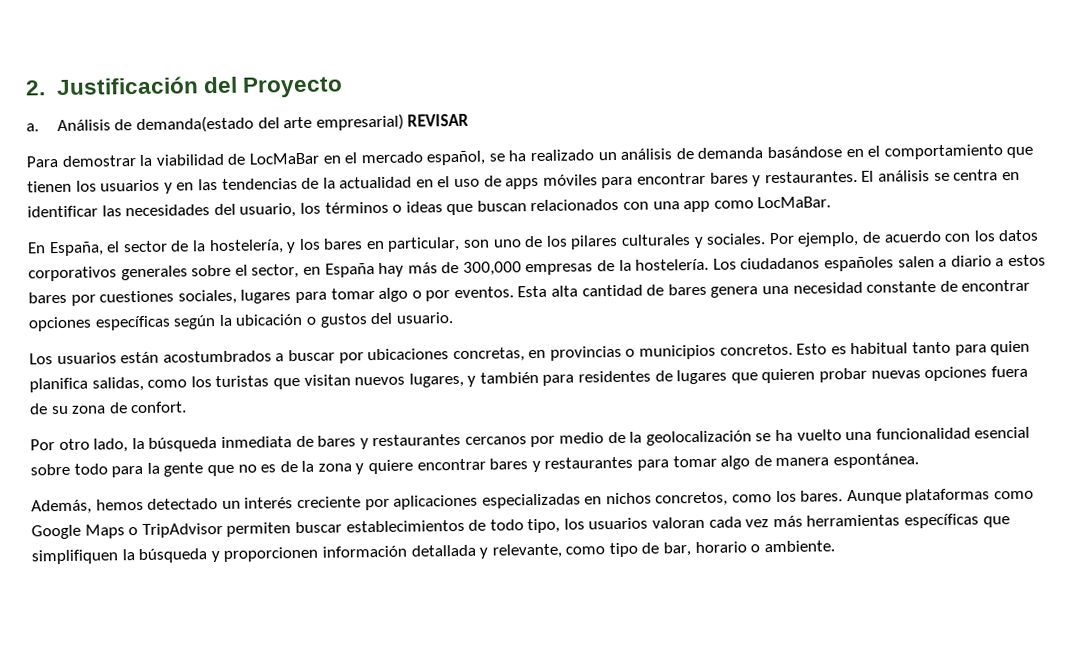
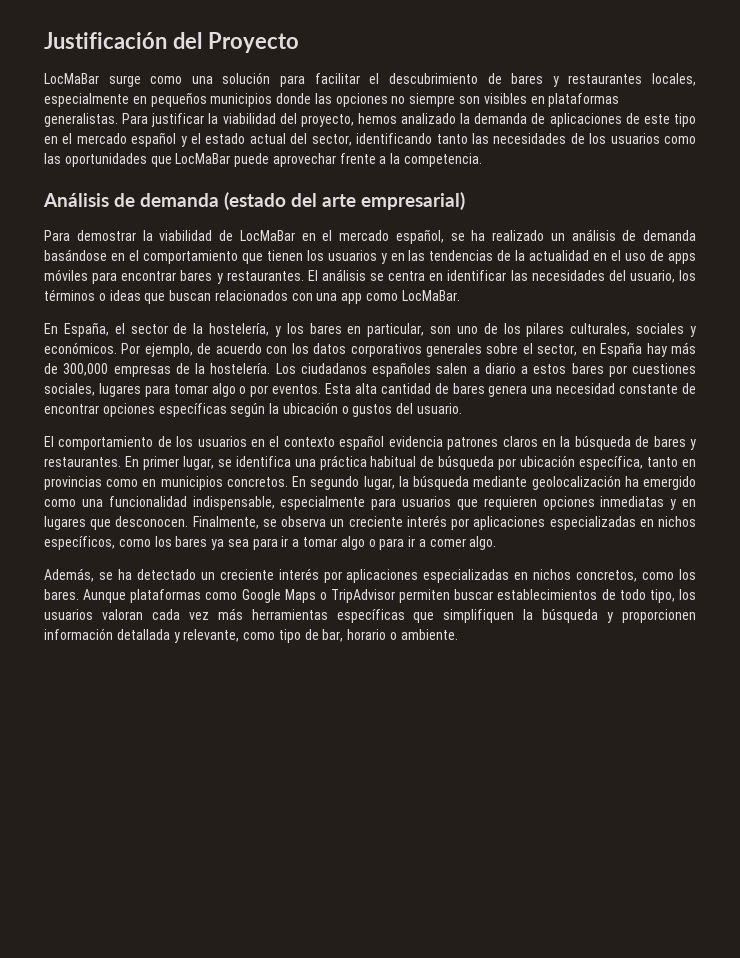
[25,80,46,96] 2. -> (44, 40) none
[26,115,255,134] a. Análisis de demanda(estado -> [44,72,697,87] [44,92,620,107] [44,113,696,127] [44,132,696,147] [44,153,483,167] [43,192,286,210] LocMaBar surge como una solución para facilitar el descubrimiento de bares y restaurantes locales, especialmente en pequeños municipios donde las opciones no siempre son visibles en plataformas generalistas. Para justificar la viabilidad del proyecto, hemos analizado la demanda de aplicaciones de este tipo en el mercado español y el estado actual del sector, identificando tanto las necesidades de los usuarios como las oportunidades que LocMaBar puede aprovechar frente a la competencia. // Análisis de demanda (estado
[407,113,470,127] REVISAR -> (465, 201) none
[621,233,767,249] culturales y sociales. -> [570,323,697,337] [44,342,117,354] culturales, sociales y económicos.
[29,340,1031,365] [29,365,1028,393] [29,401,188,415] [30,426,1031,453] [30,453,919,478] [31,496,361,515] Los usuarios están acostumbrados a buscar por ubicaciones concretas, en provincias o municipios concretos. Esto es habitual tanto para quien planifica salidas, como los turistas que visitan nuevos lugares, y también para residentes de lugares que quieren probar nuevas opciones fuera de su zona de confort. // Por otro lado, la búsqueda inmediata de bares y restaurantes cercanos por medio de la geolocalización se ha vuelto una funcionalidad esencial sobre todo para la gente que no es de la zona y quiere encontrar bares y restaurantes para tomar algo de manera espontánea. // Además, hemos detectado un interés creciente -> [44,435,696,450] [44,455,696,470] [44,475,696,490] [44,496,697,510] [44,515,696,530] [44,536,497,550] [44,568,319,582] El comportamiento de los usuarios en el contexto español evidencia patrones claros en la búsqueda de bares y restaurantes. En primer lugar, se identifica una práctica habitual de búsqueda por ubicación específica, tanto en provincias como en municipios concretos. En segundo lugar, la búsqueda mediante geolocalización ha emergido como una funcionalidad indispensable, especialmente para usuarios que requieren opciones inmediatas y en lugares que desconocen. Finalmente, se observa un creciente interés por aplicaciones especializadas en nichos específicos, como los bares ya sea para ir a tomar algo o para ir a comer algo. // Además, se ha detectado un creciente interés

